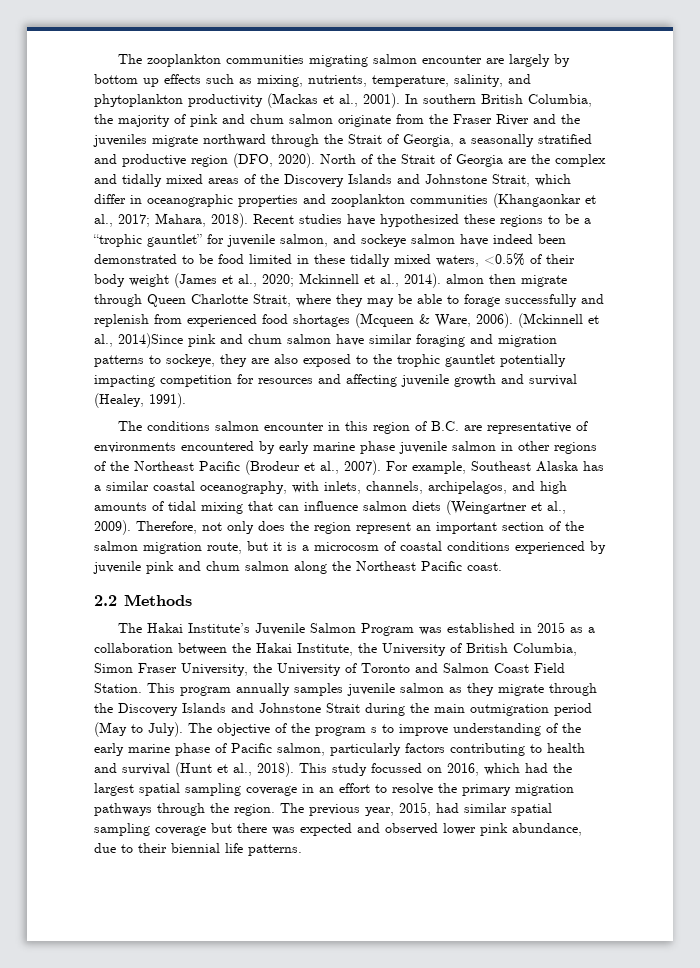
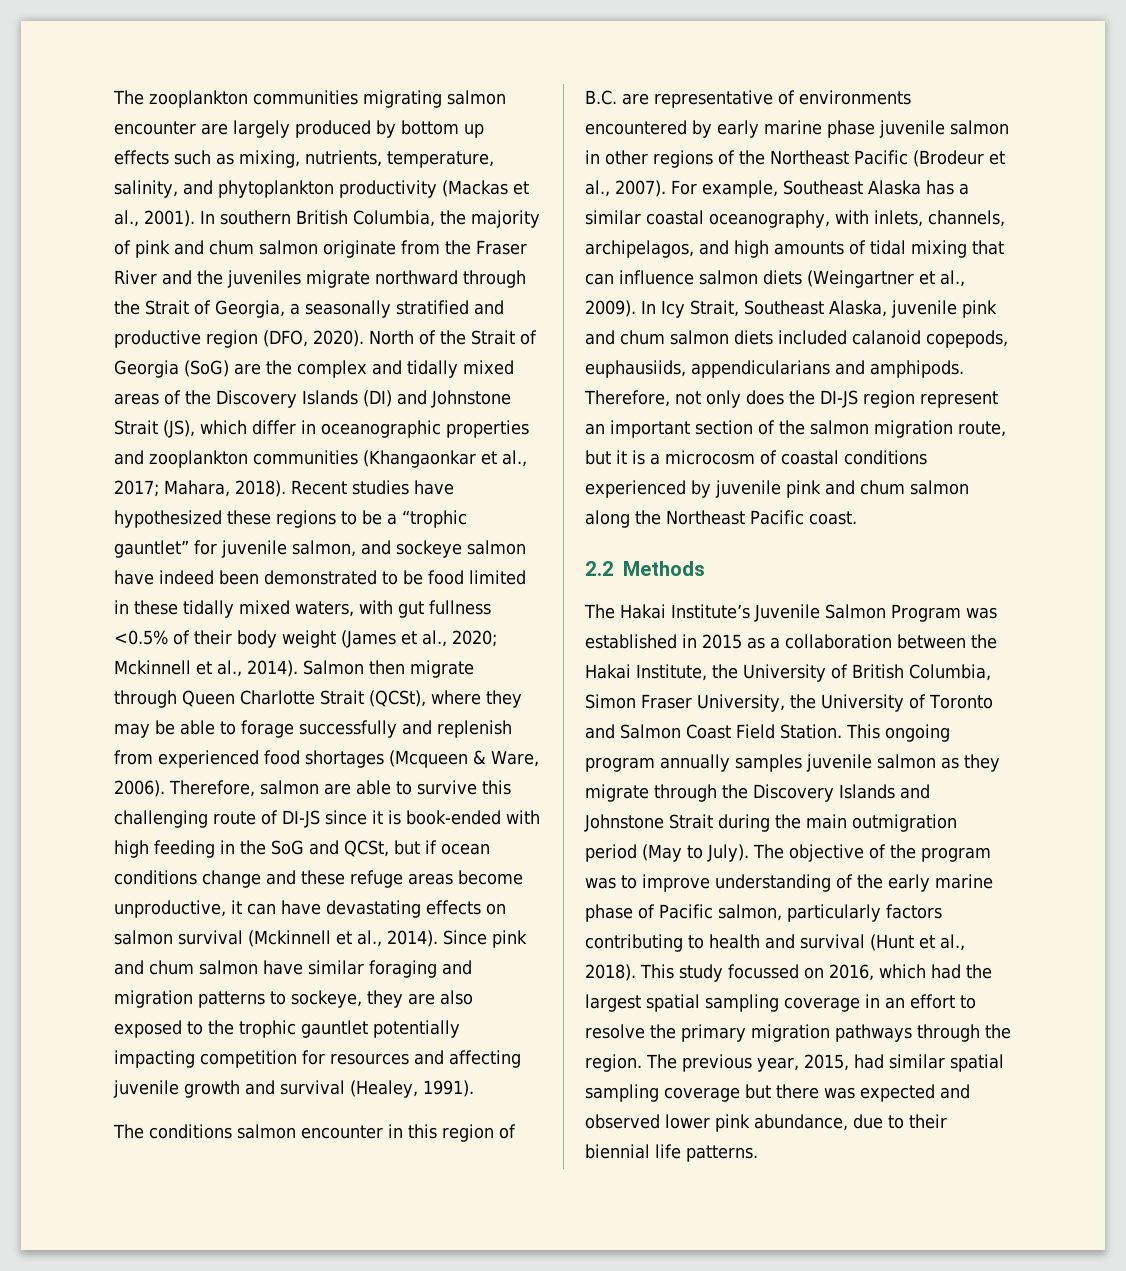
(550, 60) none -> [295,120,371,138] produced
(503, 160) none -> [184,360,229,377] (SoG)
[397,174,530,187] and Johnstone Strait, -> [363,390,511,408] [114,420,195,438] (DI) and Johnstone Strait (JS),
(479, 261) none -> [359,600,491,618] with gut fullness
[446,274,484,284] almon -> [303,660,364,675] Salmon
[253,294,291,307] Strait, -> [320,690,426,707] Strait (QCSt),
(513, 320) none -> [169,780,511,797] [114,810,541,828] [114,840,490,858] [114,870,523,888] [114,900,506,918] [114,930,243,945] Therefore, salmon are able to survive this challenging route of DI-JS since it is book-ended with high feeding in the SoG and QCSt, but if ocean conditions change and these refuge areas become unproductive, it can have devastating effects on salmon survival
[118,333,183,348] 2014)Since -> [387,930,487,947] 2014). Since
(131, 527) none -> [641,300,997,318] [585,330,1008,348] [585,360,964,378] In Icy Strait, Southeast Alaska, juvenile pink and chum salmon diets included calanoid copepods, euphausiids, appendicularians and amphipods.
(309, 526) none -> [820,390,858,408] DI-JS
(175, 688) none -> [884,724,950,742] ongoing
[371,727,377,733] s -> [585,877,616,889] was

